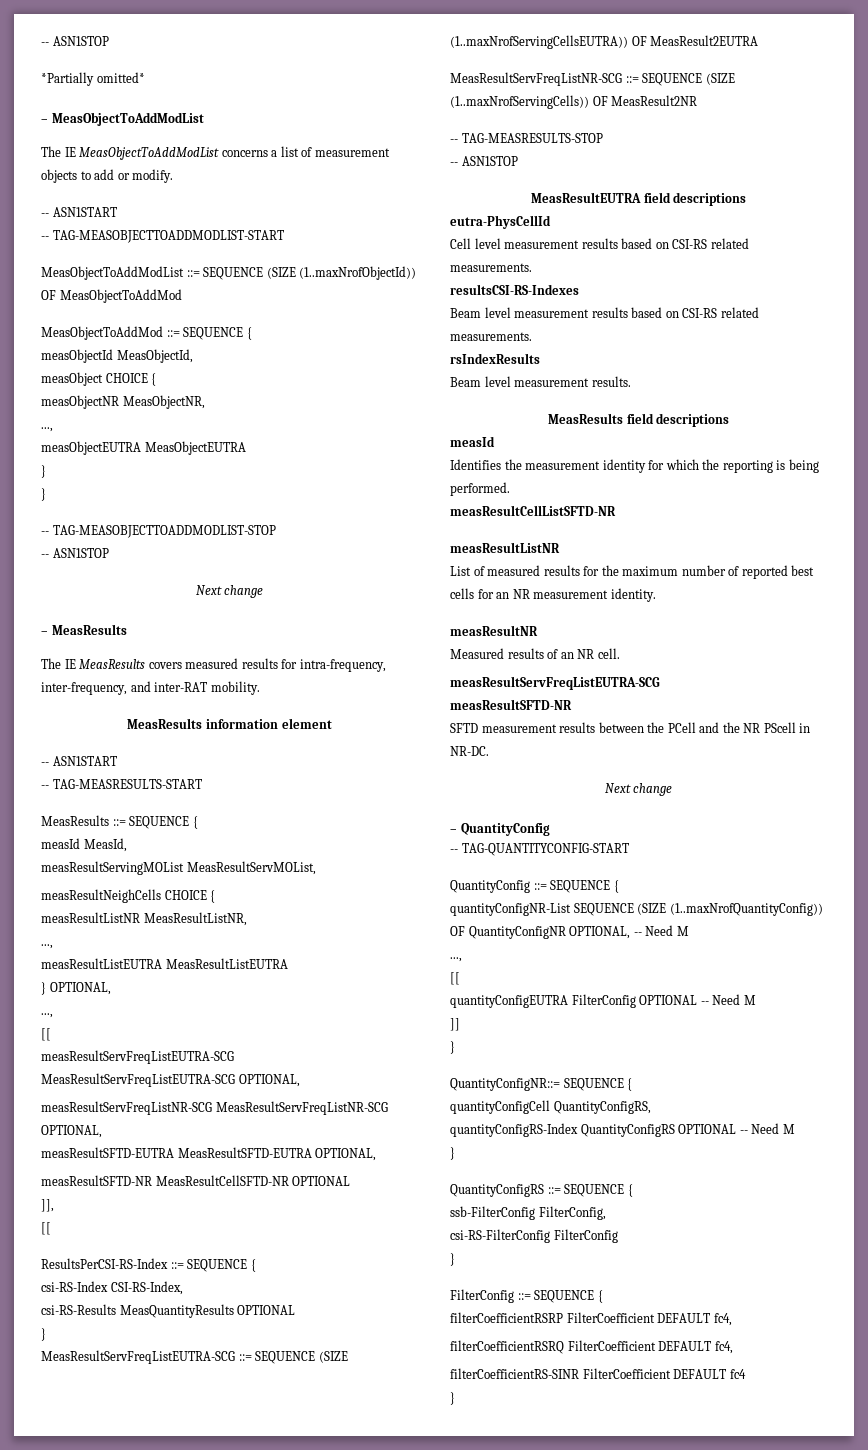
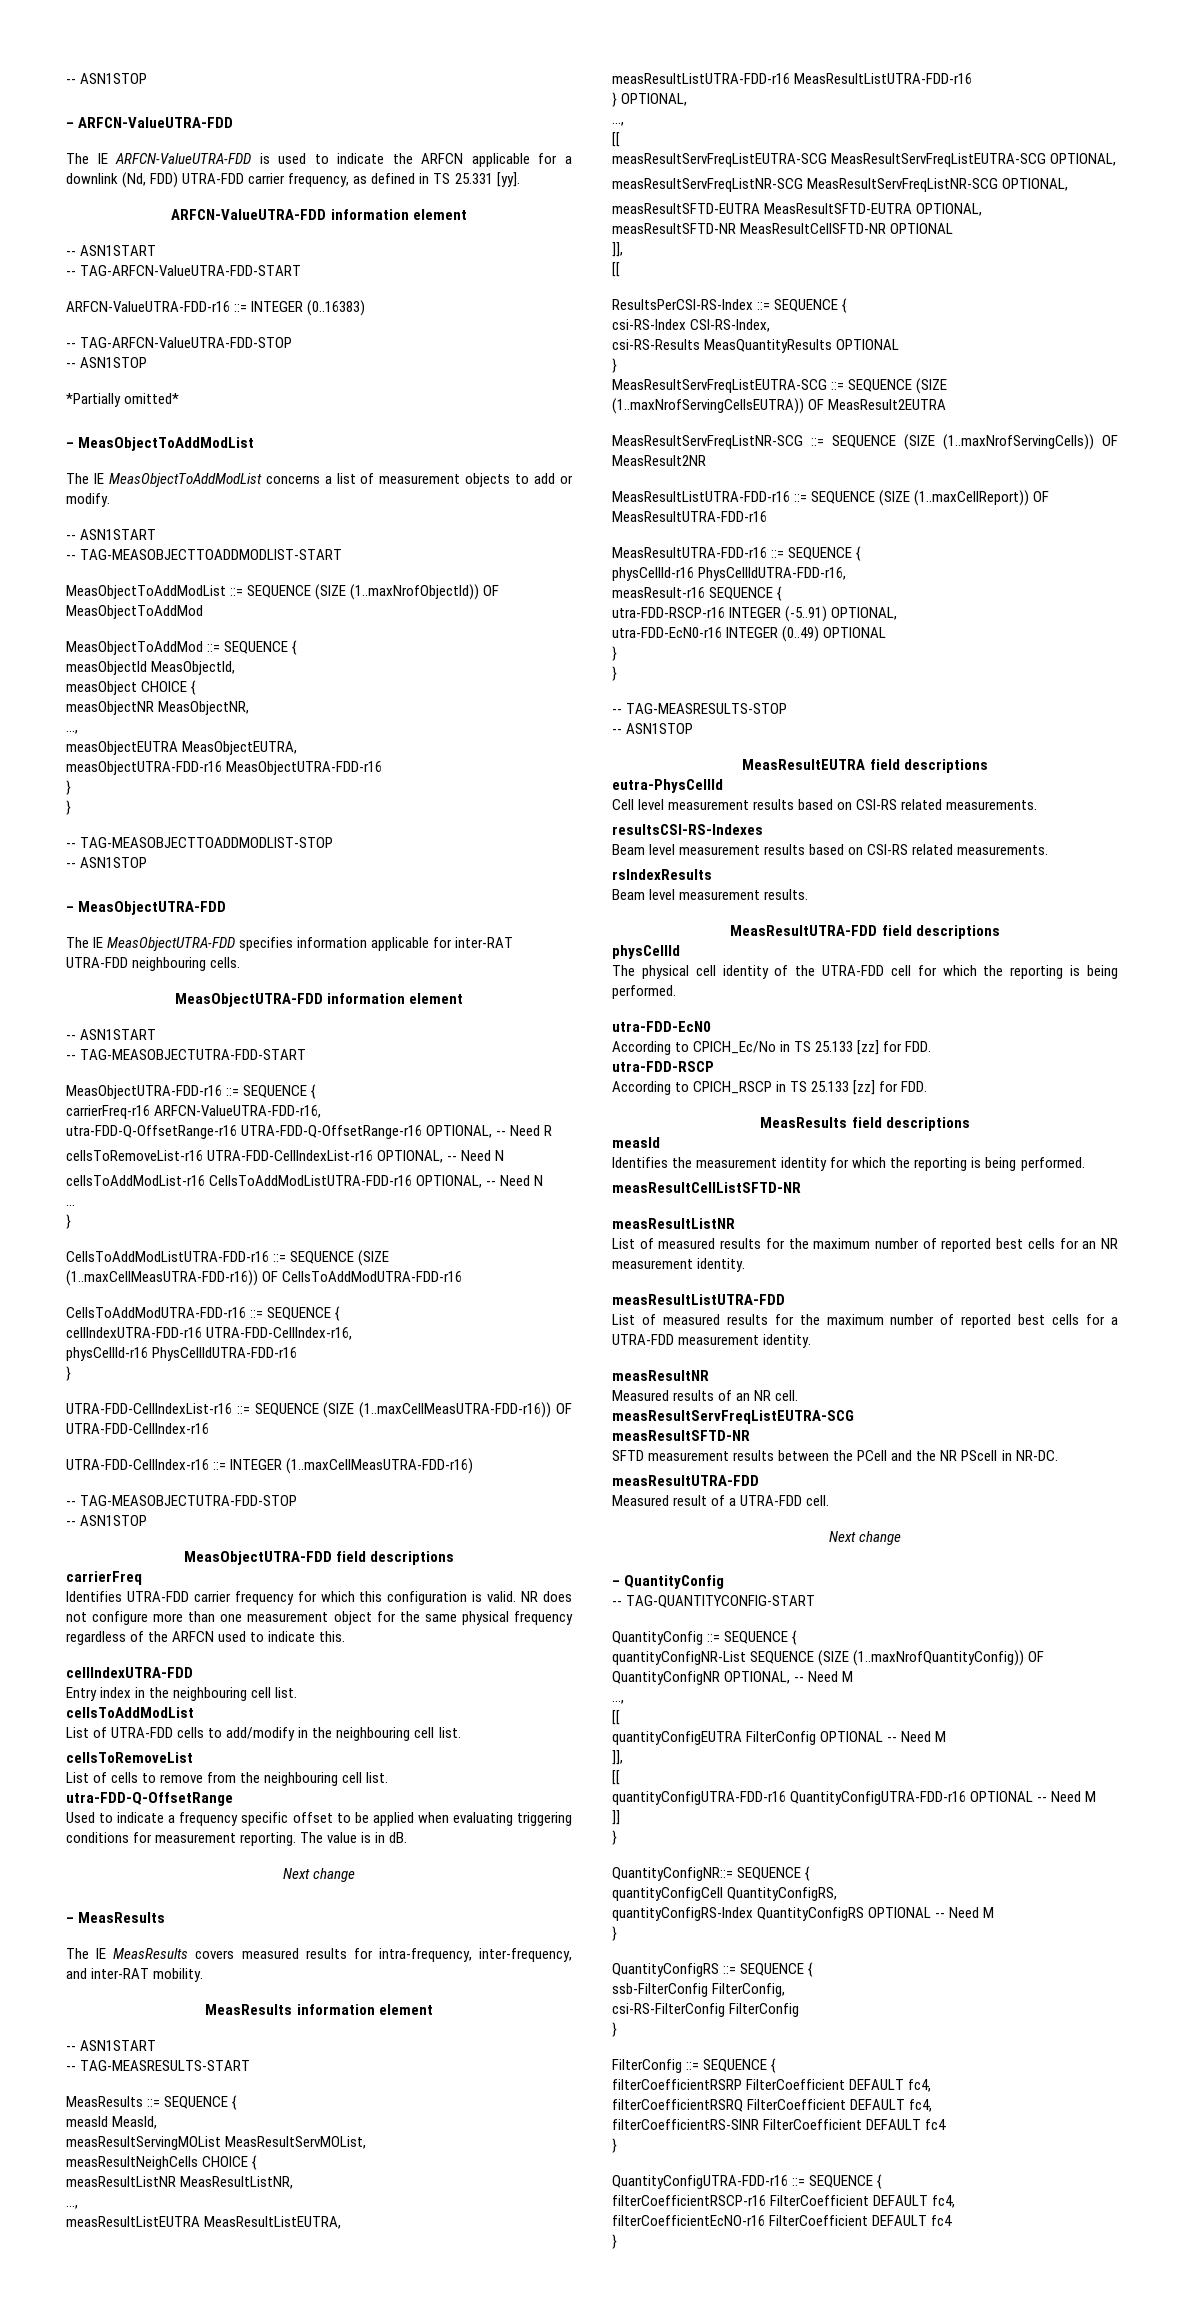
[41,36,109,46] -- ASN1STOP -> [66,73,148,84] [66,117,234,128] [66,153,572,167] [66,172,520,188] [171,209,467,220] [66,245,157,256] [66,265,302,276] [66,300,366,316] [66,337,293,348] [66,357,148,368] -- ASN1STOP // – ARFCN-ValueUTRA-FDD // The IE ARFCN-ValueUTRA-FDD is used to indicate the ARFCN applicable for a downlink (Nd, FDD) UTRA-FDD carrier frequency, as defined in TS 25.331 [yy]. // ARFCN-ValueUTRA-FDD information element // -- ASN1START // -- TAG-ARFCN-ValueUTRA-FDD-START // ARFCN-ValueUTRA-FDD-r16 ::= INTEGER (0..16383) // -- TAG-ARFCN-ValueUTRA-FDD-STOP // -- ASN1STOP
[144,441,246,455] MeasObjectEUTRA -> [182,741,298,755] [66,761,383,775] MeasObjectEUTRA, // measObjectUTRA-FDD-r16 MeasObjectUTRA-FDD-r16
(109, 553) none -> [66,901,227,915] [66,937,514,951] [66,957,241,971] [174,993,464,1007] [66,1029,157,1040] [66,1049,307,1060] [66,1084,317,1099] [66,1105,322,1119] [66,1125,553,1139] [66,1150,505,1163] [66,1175,544,1188] [66,1204,75,1206] [66,1214,71,1229] [66,1250,390,1266] [66,1270,463,1286] [66,1306,341,1321] [66,1327,353,1340] [66,1347,298,1361] [66,1366,71,1381] [66,1402,572,1418] [66,1423,209,1434] [66,1458,474,1474] [66,1495,298,1506] [66,1515,148,1526] [183,1551,455,1565] [66,1571,142,1585] [66,1591,573,1605] [66,1611,574,1625] [66,1631,346,1645] [66,1667,193,1678] [66,1687,298,1701] [66,1707,194,1718] [66,1727,461,1741] [66,1752,193,1763] [66,1772,389,1786] [66,1792,233,1806] [66,1812,572,1826] [66,1832,408,1846] // – MeasObjectUTRA-FDD // The IE MeasObjectUTRA-FDD specifies information applicable for inter-RAT UTRA-FDD neighbouring cells. // MeasObjectUTRA-FDD information element // -- ASN1START // -- TAG-MEASOBJECTUTRA-FDD-START // MeasObjectUTRA-FDD-r16 ::= SEQUENCE { // carrierFreq-r16 ARFCN-ValueUTRA-FDD-r16, // utra-FDD-Q-OffsetRange-r16 UTRA-FDD-Q-OffsetRange-r16 OPTIONAL, -- Need R // cellsToRemoveList-r16 UTRA-FDD-CellIndexList-r16 OPTIONAL, -- Need N // cellsToAddModList-r16 CellsToAddModListUTRA-FDD-r16 OPTIONAL, -- Need N // ... // } // CellsToAddModListUTRA-FDD-r16 ::= SEQUENCE (SIZE (1..maxCellMeasUTRA-FDD-r16)) OF CellsToAddModUTRA-FDD-r16 // CellsToAddModUTRA-FDD-r16 ::= SEQUENCE { // cellIndexUTRA-FDD-r16 UTRA-FDD-CellIndex-r16, // physCellId-r16 PhysCellIdUTRA-FDD-r16 // } // UTRA-FDD-CellIndexList-r16 ::= SEQUENCE (SIZE (1..maxCellMeasUTRA-FDD-r16)) OF UTRA-FDD-CellIndex-r16 // UTRA-FDD-CellIndex-r16 ::= INTEGER (1..maxCellMeasUTRA-FDD-r16) // -- TAG-MEASOBJECTUTRA-FDD-STOP // -- ASN1STOP // MeasObjectUTRA-FDD field descriptions // carrierFreq // Identifies UTRA-FDD carrier frequency for which this configuration is valid. NR does not configure more than one measurement object for the same physical frequency regardless of the ARFCN used to indicate this. // cellIndexUTRA-FDD // Entry index in the neighbouring cell list. // cellsToAddModList // List of UTRA-FDD cells to add/modify in the neighbouring cell list. // cellsToRemoveList // List of cells to remove from the neighbouring cell list. // utra-FDD-Q-OffsetRange // Used to indicate a frequency specific offset to be applied when evaluating triggering conditions for measurement reporting. The value is in dB.
[165,958,288,969] MeasResultListEUTRA -> [204,2216,342,2229] [612,73,973,84] MeasResultListEUTRA, // measResultListUTRA-FDD-r16 MeasResultListUTRA-FDD-r16
(698, 100) none -> [612,490,1050,506] [612,511,767,522] [612,546,862,561] [612,567,847,581] [612,586,783,601] [612,606,898,622] [612,626,887,642] [612,646,617,661] [612,666,617,681] // MeasResultListUTRA-FDD-r16 ::= SEQUENCE (SIZE (1..maxCellReport)) OF MeasResultUTRA-FDD-r16 // MeasResultUTRA-FDD-r16 ::= SEQUENCE { // physCellId-r16 PhysCellIdUTRA-FDD-r16, // measResult-r16 SEQUENCE { // utra-FDD-RSCP-r16 INTEGER (-5..91) OPTIONAL, // utra-FDD-EcN0-r16 INTEGER (0..49) OPTIONAL // } // }
(631, 381) none -> [730,925,1000,939] [612,945,680,959] [612,965,1119,979] [612,985,676,999] [612,1021,711,1032] [612,1040,932,1055] [612,1061,714,1072] [612,1080,928,1095] // MeasResultUTRA-FDD field descriptions // physCellId // The physical cell identity of the UTRA-FDD cell for which the reporting is being performed. // utra-FDD-EcN0 // According to CPICH_Ec/No in TS 25.133 [zz] for FDD. // utra-FDD-RSCP // According to CPICH_RSCP in TS 25.133 [zz] for FDD.
(656, 595) none -> [612,1294,785,1305] [612,1314,1118,1328] [612,1334,812,1348] // measResultListUTRA-FDD // List of measured results for the maximum number of reported best cells for a UTRA-FDD measurement identity.
(489, 751) none -> [612,1475,759,1486] [612,1495,830,1506] // measResultUTRA-FDD // Measured result of a UTRA-FDD cell.
(756, 1000) none -> [612,1750,623,1765] [612,1770,620,1785] [612,1791,1097,1805] // ]], // [[ // quantityConfigUTRA-FDD-r16 QuantityConfigUTRA-FDD-r16 OPTIONAL -- Need M
(455, 1398) none -> [612,2174,883,2189] [612,2195,956,2208] [612,2215,953,2226] [612,2234,617,2249] // QuantityConfigUTRA-FDD-r16 ::= SEQUENCE { // filterCoefficientRSCP-r16 FilterCoefficient DEFAULT fc4, // filterCoefficientEcNO-r16 FilterCoefficient DEFAULT fc4 // }

